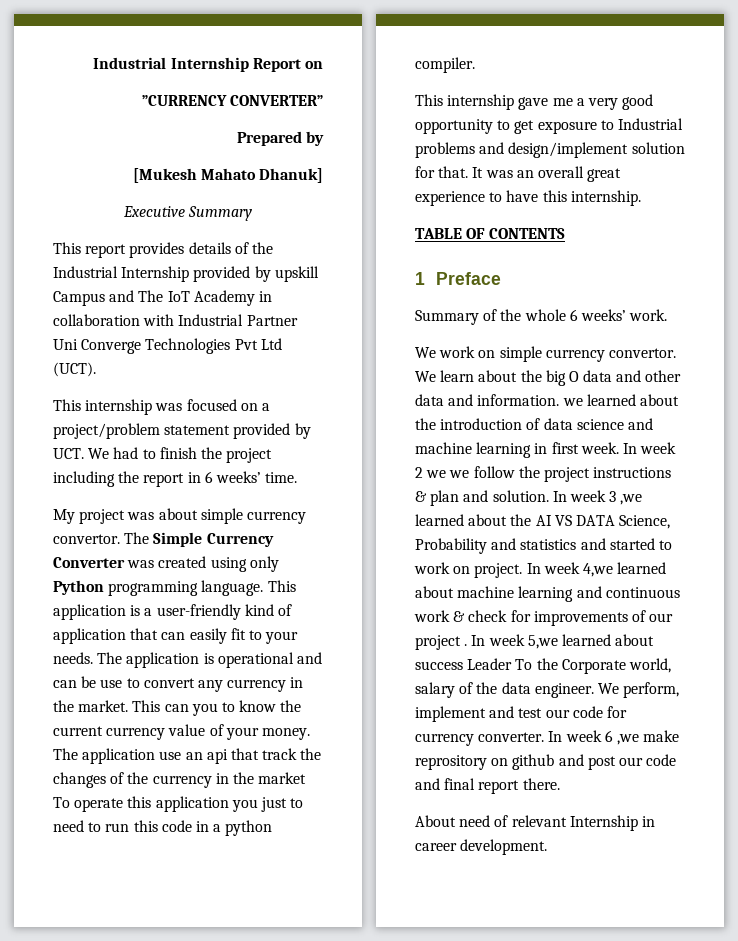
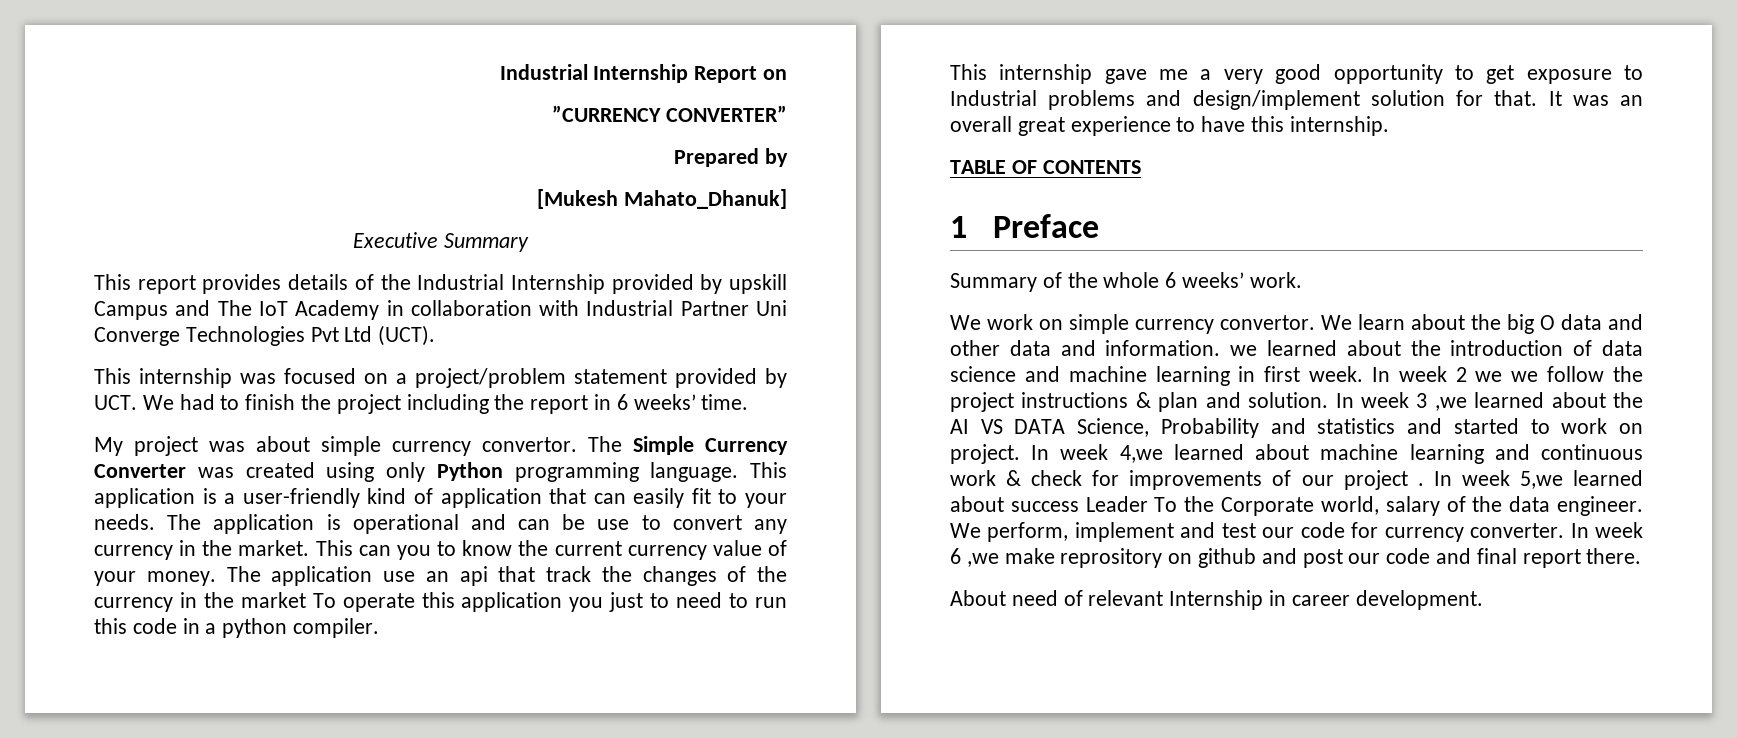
[200,168,323,183] Mahato Dhanuk] -> [623,189,787,209] Mahato_Dhanuk]

